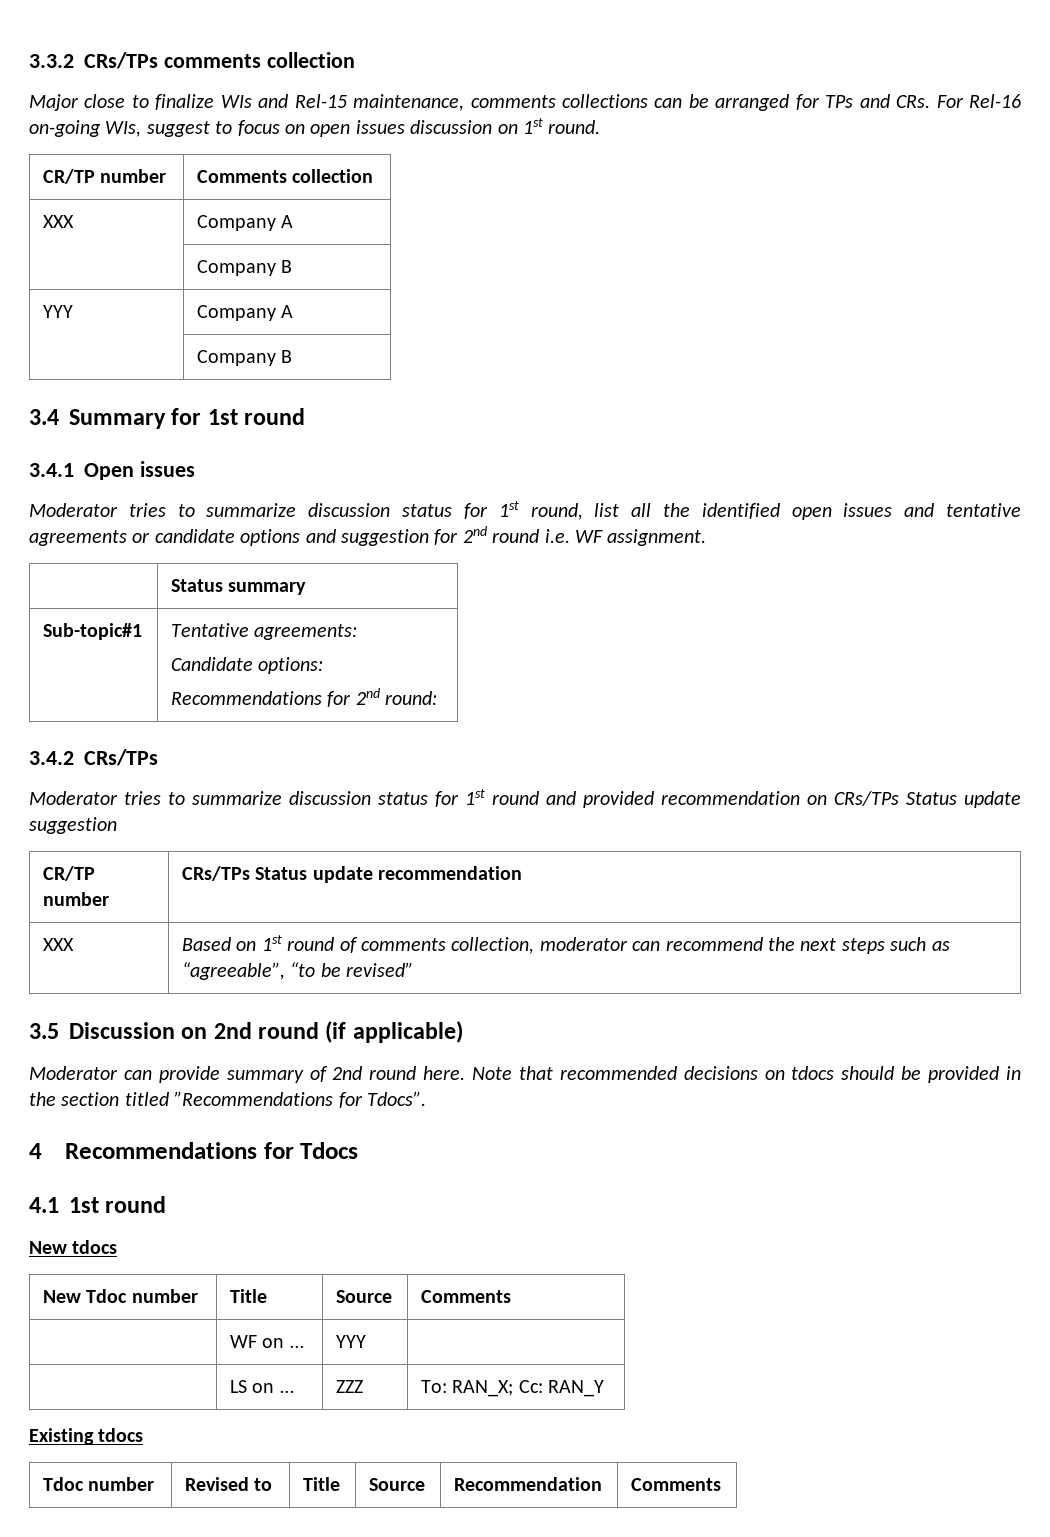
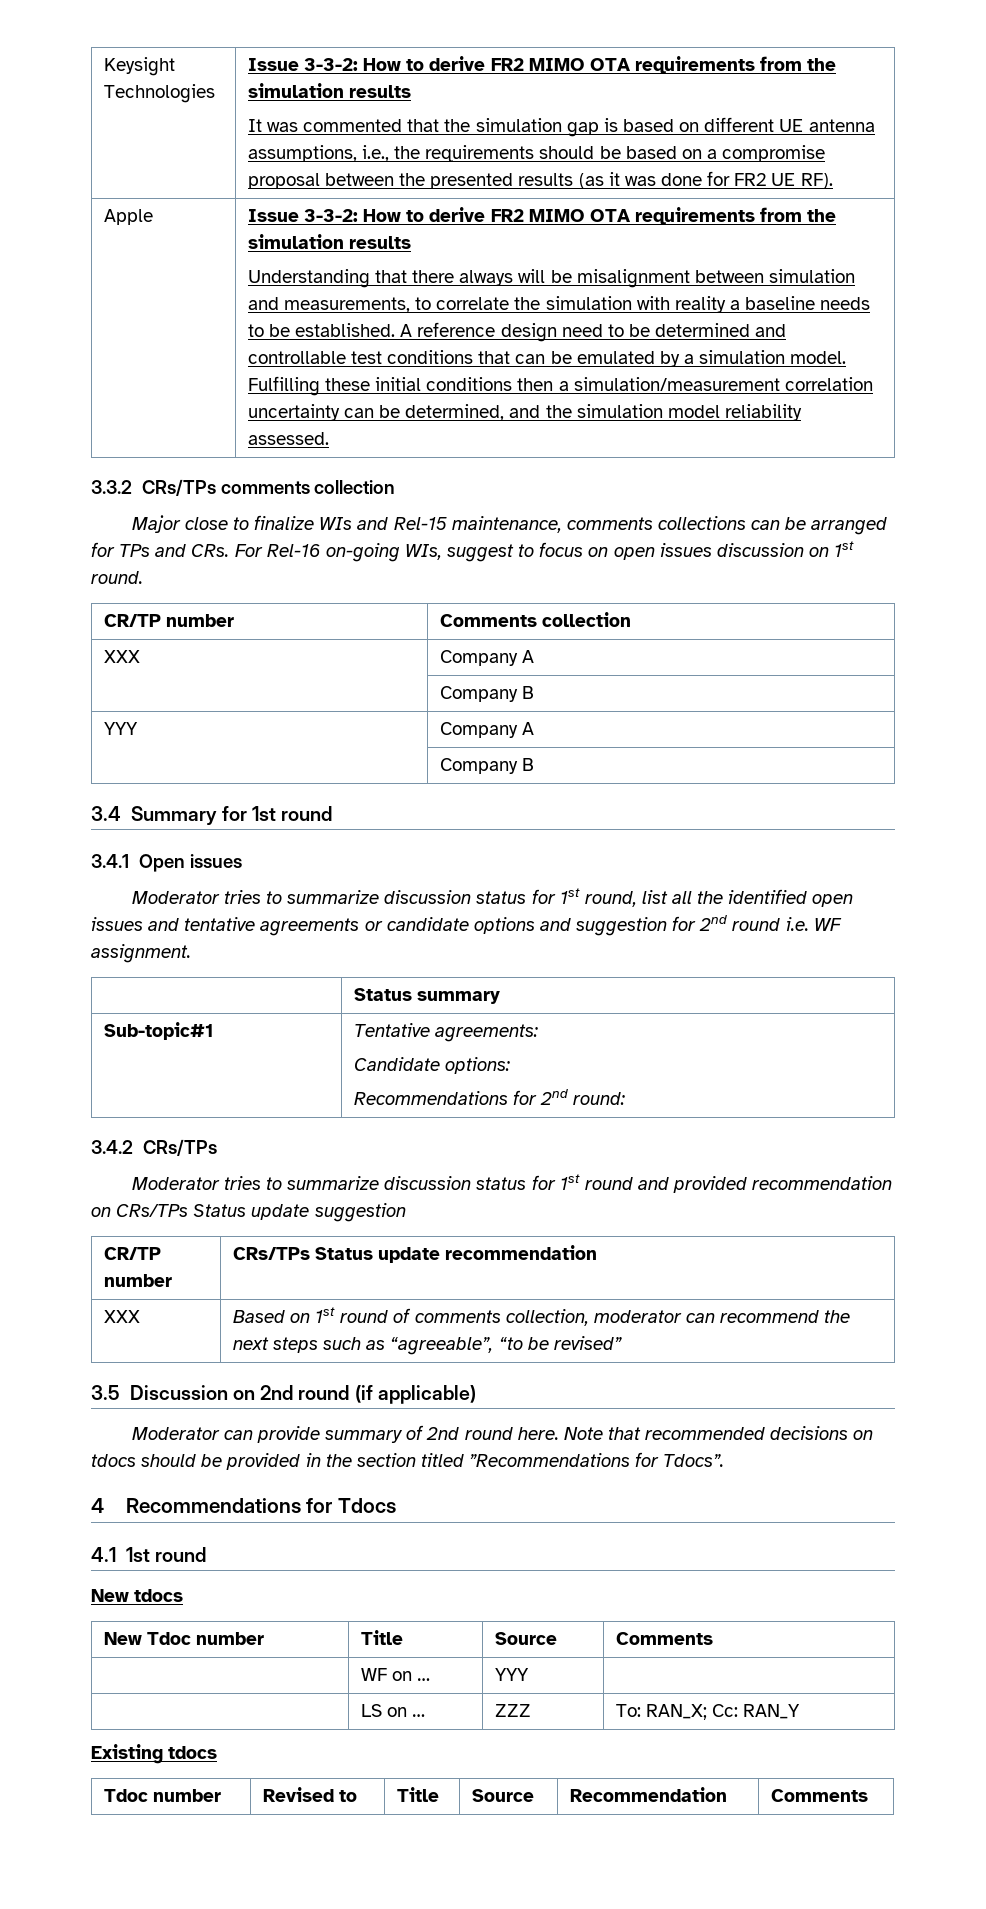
(29, 61) none -> [103,57,175,76] [103,84,215,103] [247,56,837,74] [247,83,412,98] [247,117,875,137] [247,145,826,162] [247,171,833,189] [103,209,153,225] [247,207,837,225] [247,234,412,249] [247,269,856,288] [247,296,871,313] [247,322,787,342] [247,350,847,367] [247,376,873,396] [247,404,803,421] [247,432,329,445] Keysight Technologies | Issue 3-3-2: How to derive FR2 MIMO OTA requirements from the simulation results // It was commented that the simulation gap is based on different UE antenna assumptions, i.e., the requirements should be based on a compromise proposal between the presented results (as it was done for FR2 UE RF). // Apple | Issue 3-3-2: How to derive FR2 MIMO OTA requirements from the simulation results // Understanding that there always will be misalignment between simulation and measurements, to correlate the simulation with reality a baseline needs to be established. A reference design need to be determined and controllable test conditions that can be emulated by a simulation model. Fulfilling these initial conditions then a simulation/measurement correlation uncertainty can be determined, and the simulation model reliability assessed. //

